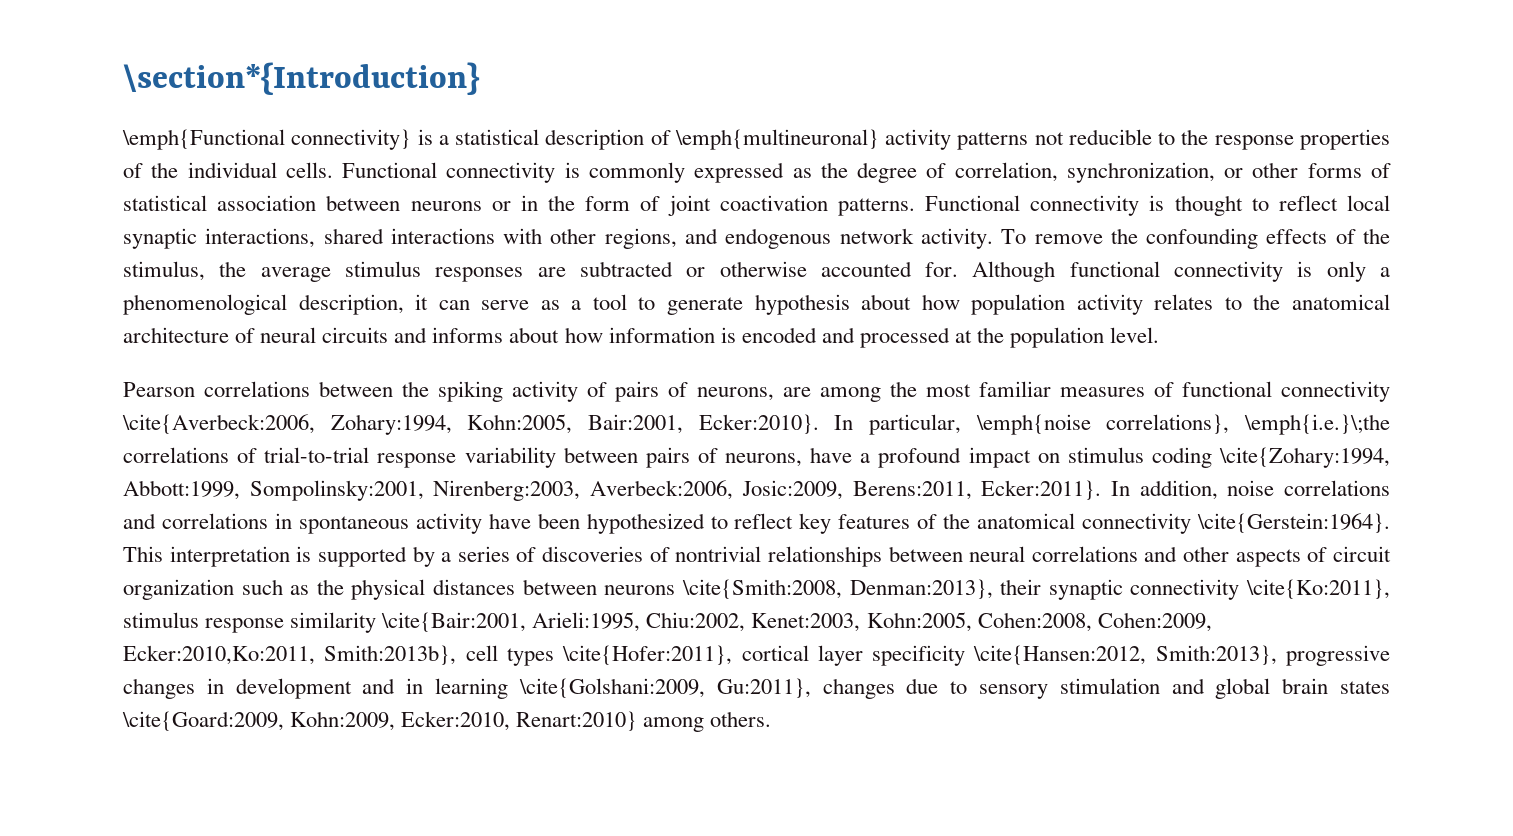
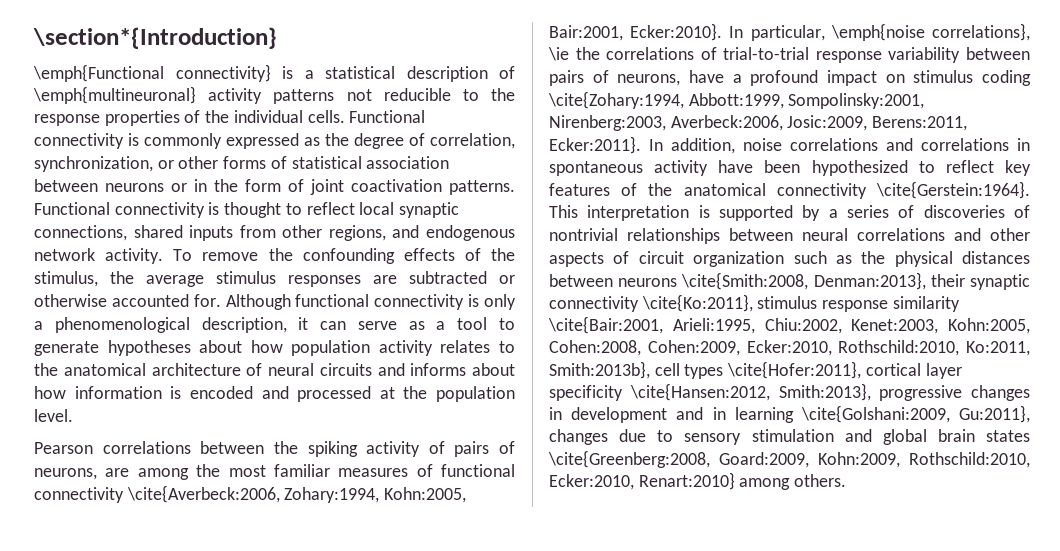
[205,228,543,248] interactions, shared interactions with -> [34,225,276,241] connections, shared inputs from
[754,294,850,315] hypothesis -> [107,340,191,356] hypotheses
[1243,414,1390,435] \emph{i.e.}\;the -> [548,47,600,61] \ie the
[123,645,315,665] Ecker:2010,Ko:2011, -> [746,340,1030,356] Ecker:2010, Rothschild:2010, Ko:2011,
[122,711,396,731] \cite{Goard:2009, Kohn:2009, -> [548,450,1030,468] \cite{Greenberg:2008, Goard:2009, Kohn:2009, Rothschild:2010,

